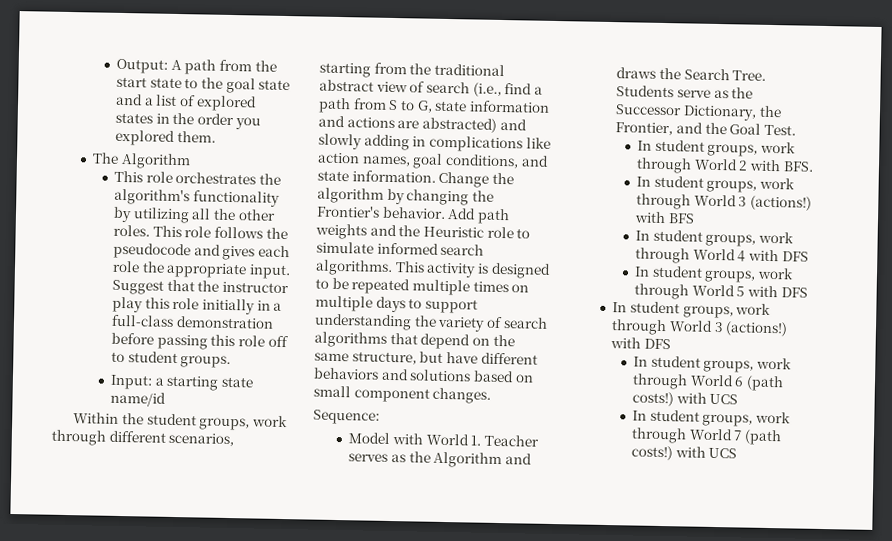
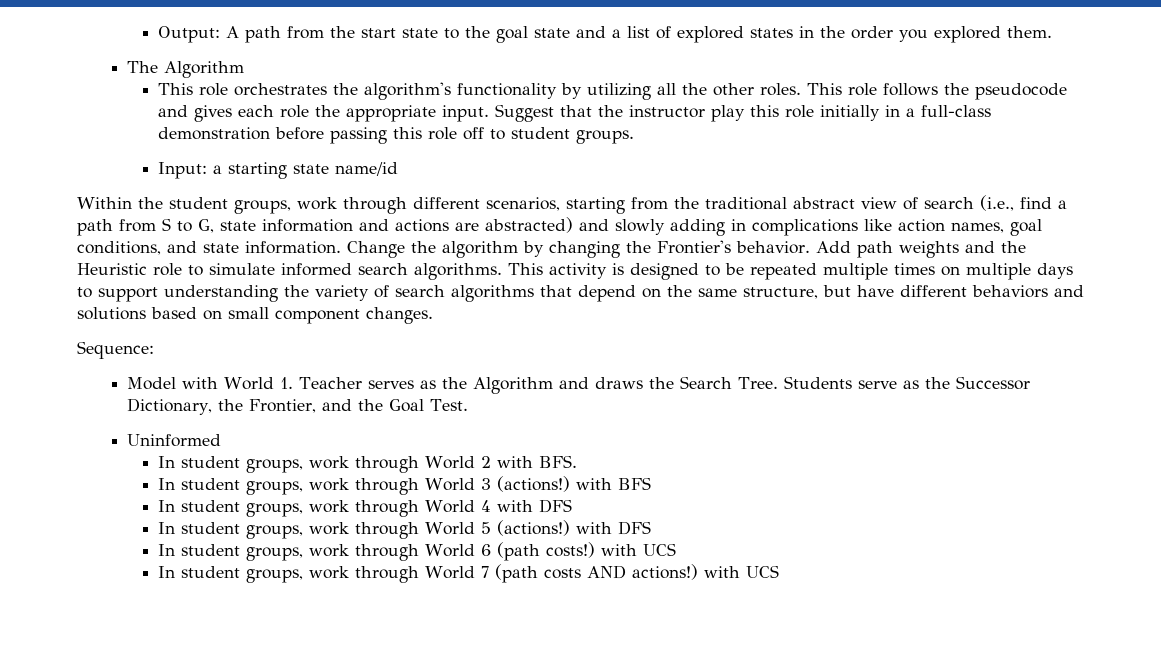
(797, 130) none -> [127,434,222,447] // Uninformed
[746,285,808,298] [612,301,772,319] [611,319,724,336] with DFS // In student groups, work through World 3 -> (492, 528) none
[631,445,674,461] costs!) -> [544,564,699,580] costs AND actions!)

